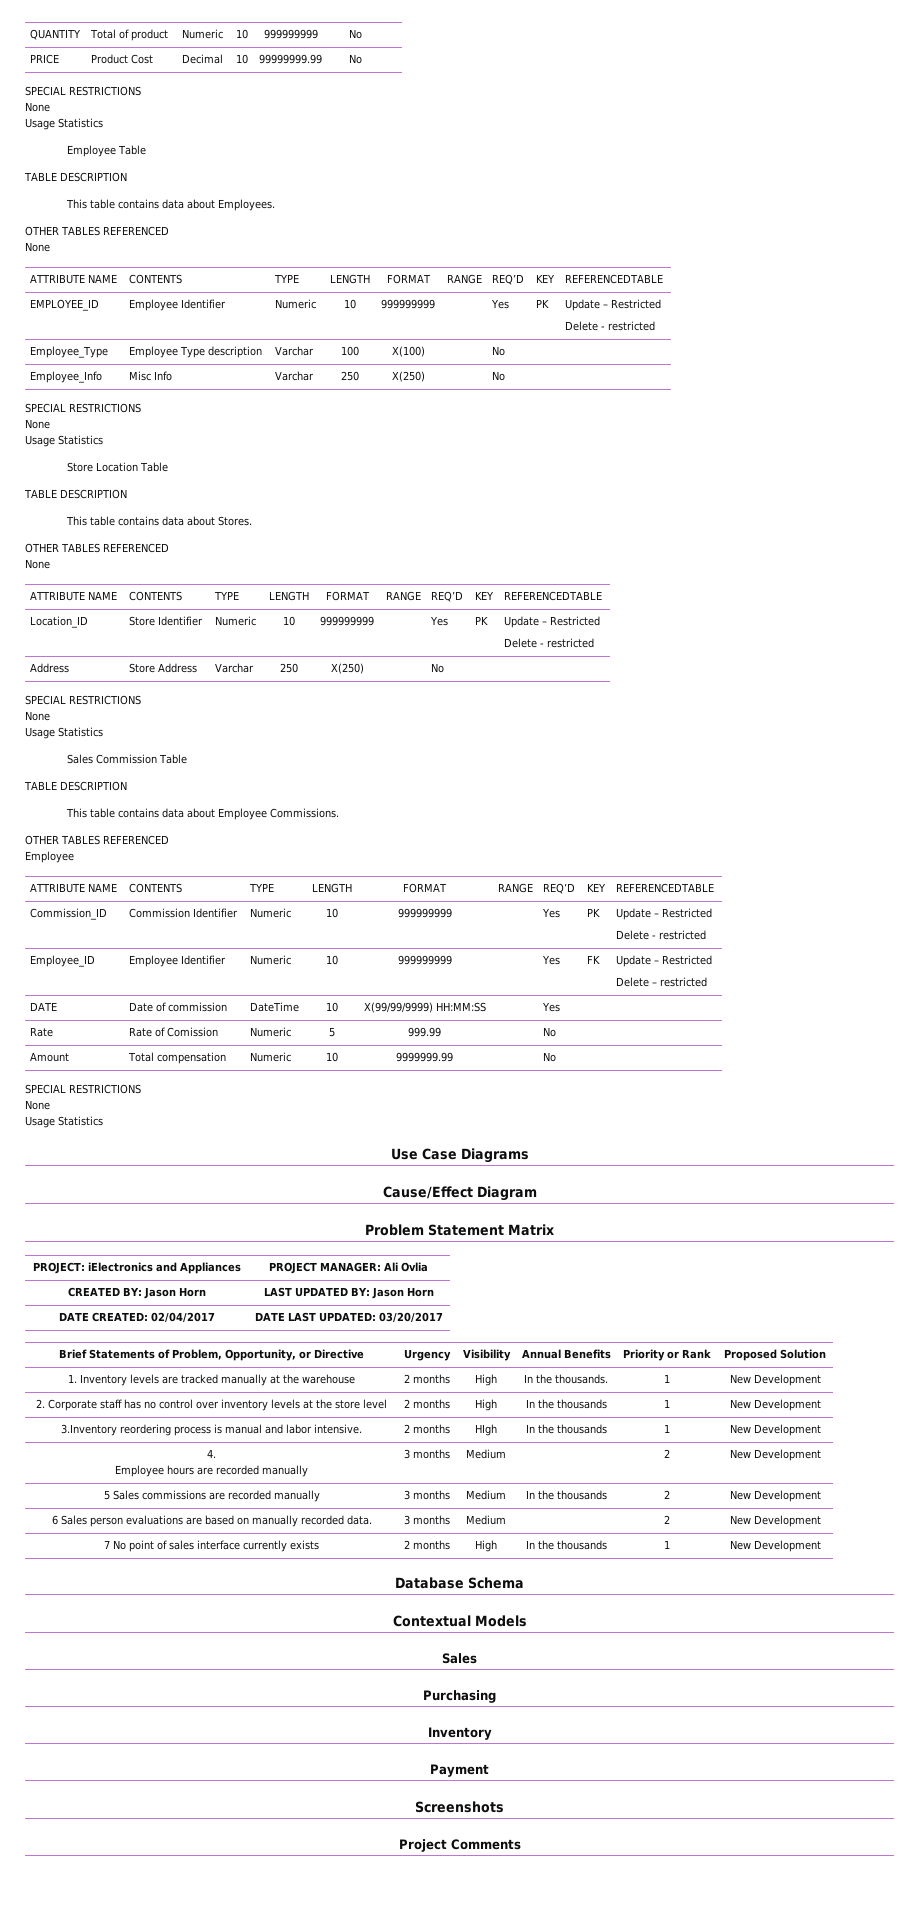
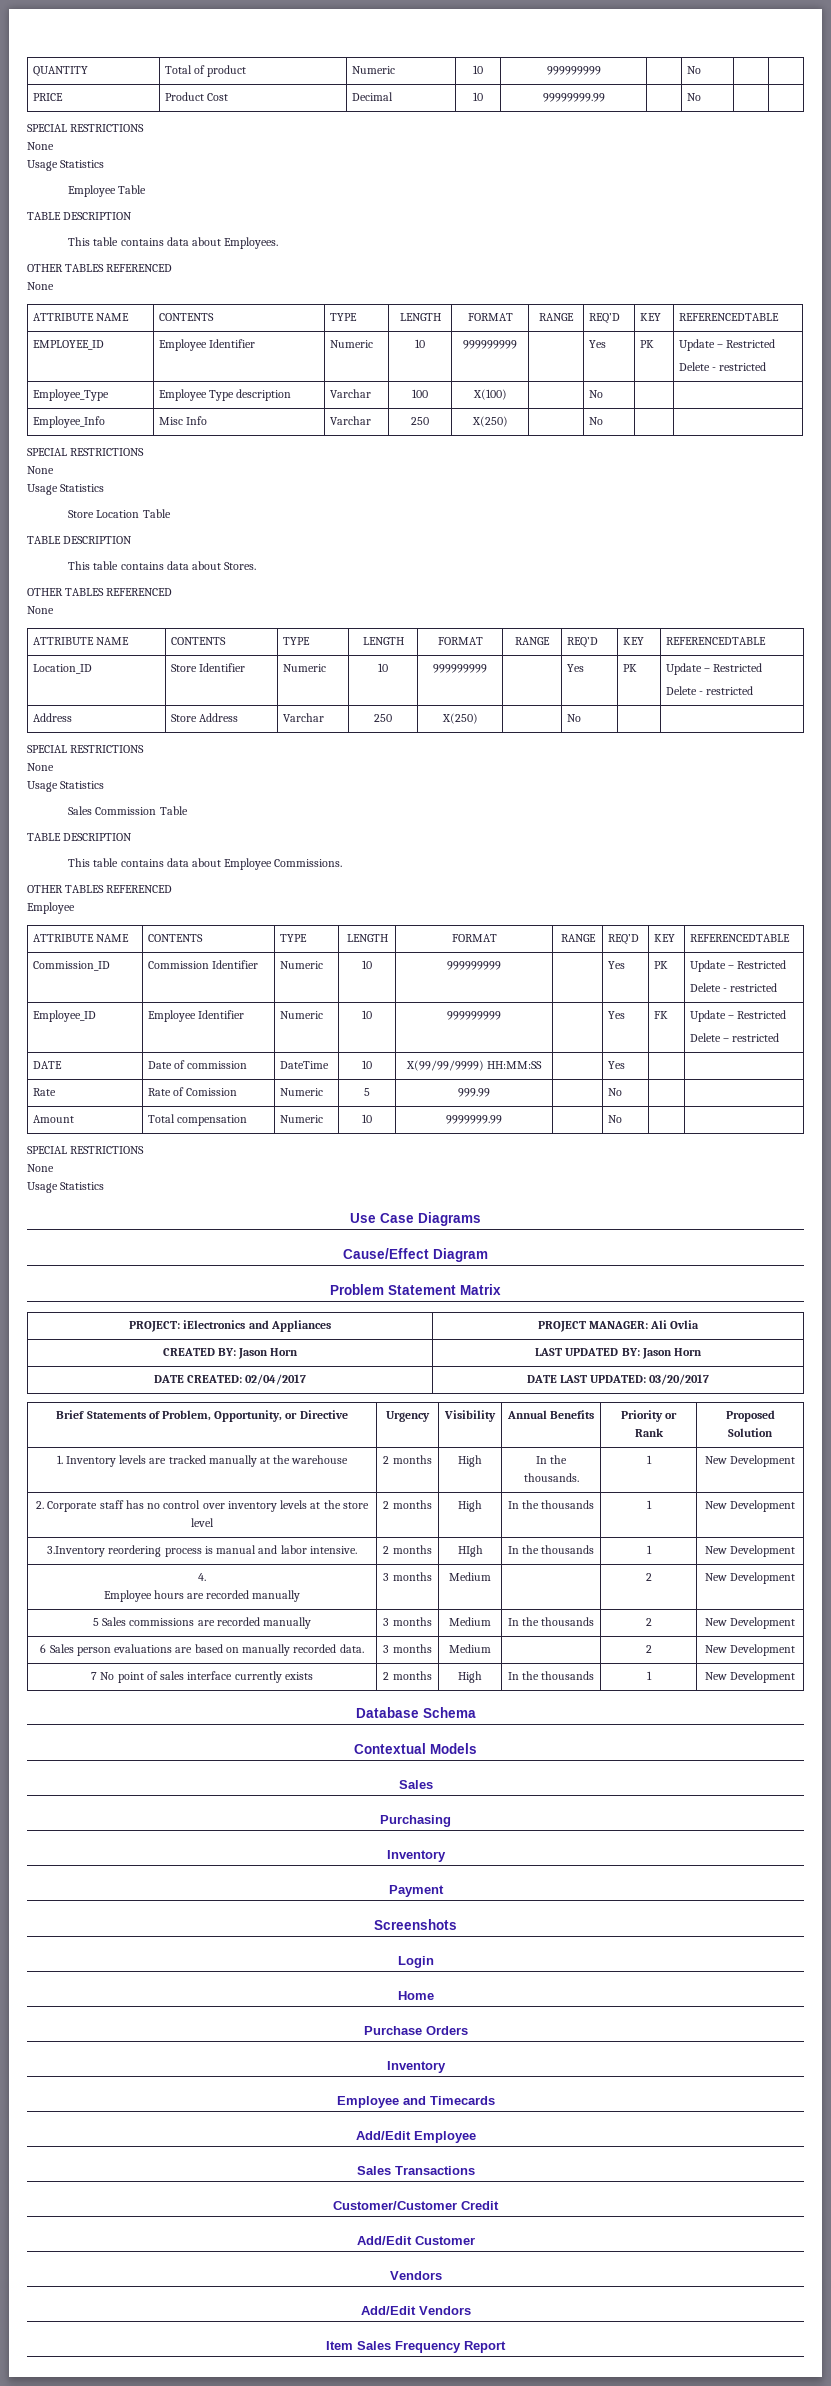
[398,1839,521,1852] Project Comments -> [397,1956,434,1968] [397,1991,434,2000] [363,2026,468,2035] [386,2061,446,2073] [336,2096,495,2108] [355,2131,476,2143] [356,2166,475,2175] [333,2201,499,2210] [356,2236,475,2245] [389,2271,442,2280] [360,2306,471,2315] [326,2341,506,2353] Login // Home // Purchase Orders // Inventory // Employee and Timecards // Add/Edit Employee // Sales Transactions // Customer/Customer Credit // Add/Edit Customer // Vendors // Add/Edit Vendors // Item Sales Frequency Report

